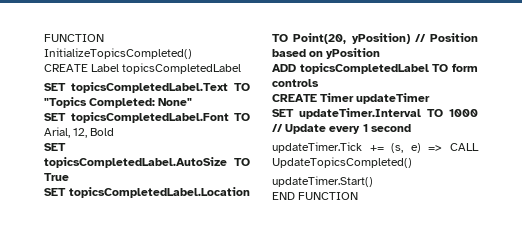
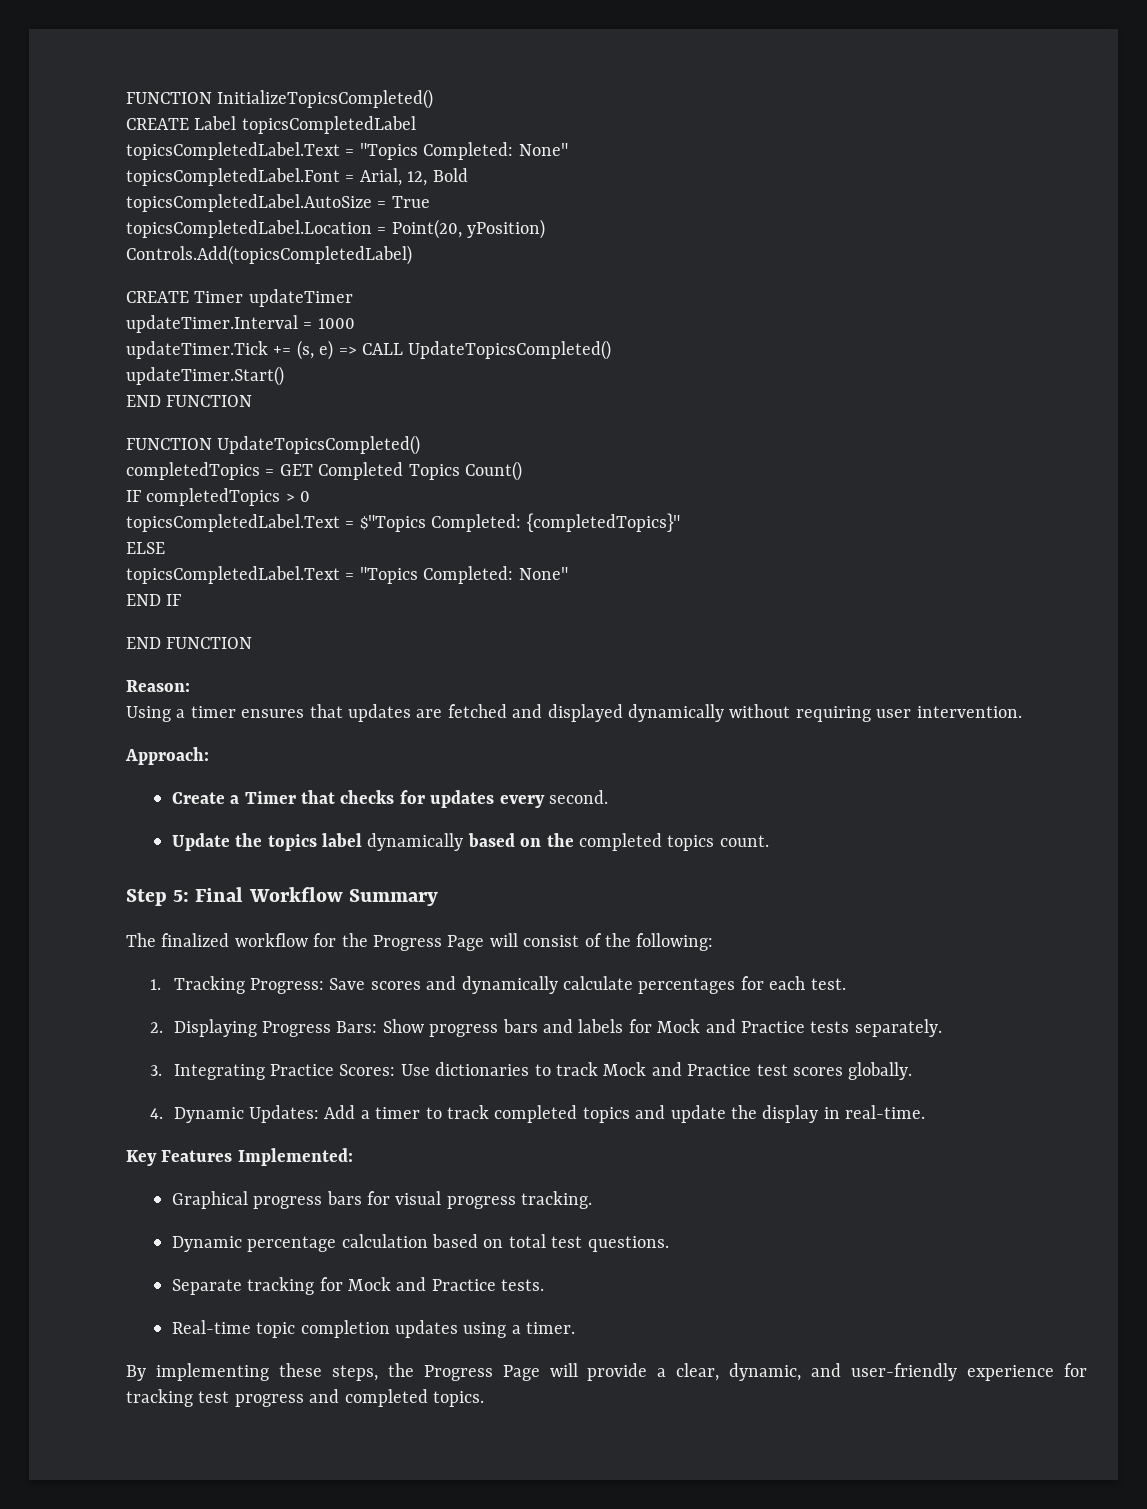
[44,82,250,93] [44,97,193,108] [44,112,250,123] SET topicsCompletedLabel.Text TO "Topics Completed: None" // SET topicsCompletedLabel.Font TO -> [126,142,568,160] [126,168,355,186] topicsCompletedLabel.Text = "Topics Completed: None" // topicsCompletedLabel.Font =
[44,143,66,151] [44,157,250,168] [44,173,69,181] [44,187,250,198] [272,33,478,44] [272,48,381,59] [272,63,478,74] [272,79,319,87] [272,93,431,104] [272,108,478,119] [272,124,411,134] SET topicsCompletedLabel.AutoSize TO True // SET topicsCompletedLabel.Location TO Point(20, yPosition) // Position based on yPosition // ADD topicsCompletedLabel TO form controls // CREATE Timer updateTimer // SET updateTimer.Interval TO 1000 // Update every 1 second -> [126,194,430,212] [126,219,546,239] [126,245,412,265] [126,289,353,307] [126,315,355,333] topicsCompletedLabel.AutoSize = True // topicsCompletedLabel.Location = Point(20, yPosition) // Controls.Add(topicsCompletedLabel) // CREATE Timer updateTimer // updateTimer.Interval = 1000
(359, 196) none -> [126,435,421,455] [126,461,522,481] [126,488,311,506] [126,513,680,532] [126,542,165,554] [126,566,568,584] [126,594,182,606] [126,637,253,649] [126,680,190,692] [126,704,1022,722] [125,747,209,765] [171,790,609,808] [171,833,769,851] [126,887,438,906] [126,933,714,951] [149,976,846,994] [149,1019,942,1037] [149,1062,913,1080] [149,1105,926,1123] [126,1148,353,1166] [171,1191,593,1209] [171,1234,669,1252] [171,1277,545,1295] [171,1320,576,1338] [126,1363,1087,1381] [126,1389,484,1407] // FUNCTION UpdateTopicsCompleted() // completedTopics = GET Completed Topics Count() // IF completedTopics > 0 // topicsCompletedLabel.Text = $"Topics Completed: {completedTopics}" // ELSE // topicsCompletedLabel.Text = "Topics Completed: None" // END IF // END FUNCTION // Reason: // Using a timer ensures that updates are fetched and displayed dynamically without requiring user intervention. // Approach: // Create a Timer that checks for updates every second. // Update the topics label dynamically based on the completed topics count. // Step 5: Final Workflow Summary // The finalized workflow for the Progress Page will consist of the following: // 1. Tracking Progress: Save scores and dynamically calculate percentages for each test. // 2. Displaying Progress Bars: Show progress bars and labels for Mock and Practice tests separately. // 3. Integrating Practice Scores: Use dictionaries to track Mock and Practice test scores globally. // 4. Dynamic Updates: Add a timer to track completed topics and update the display in real-time. // Key Features Implemented: // Graphical progress bars for visual progress tracking. // Dynamic percentage calculation based on total test questions. // Separate tracking for Mock and Practice tests. // Real-time topic completion updates using a timer. // By implementing these steps, the Progress Page will provide a clear, dynamic, and user-friendly experience for tracking test progress and completed topics.

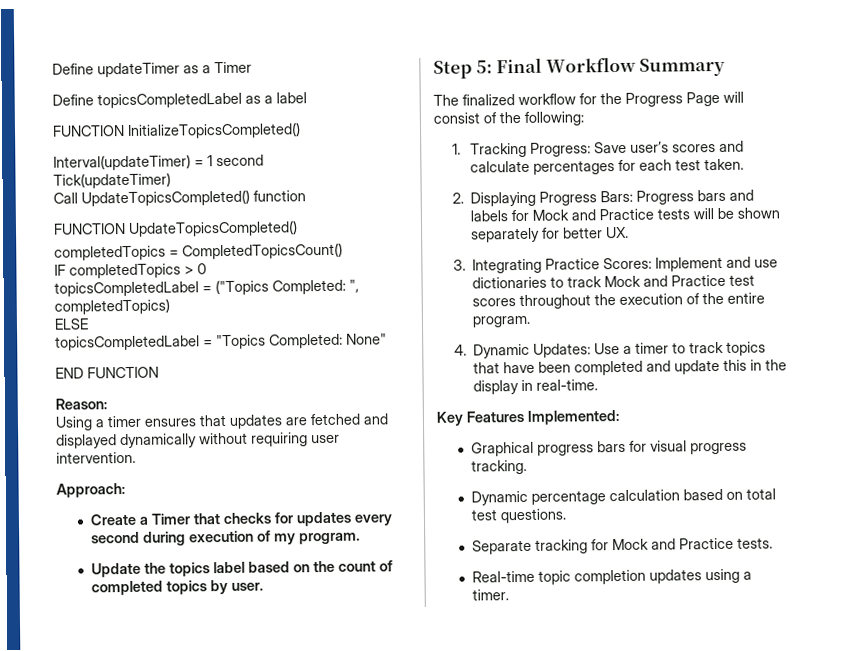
[126,89,434,109] [126,116,416,134] [126,142,568,160] [126,168,468,186] [126,194,430,212] [126,219,546,239] [126,245,412,265] [126,289,353,307] [126,315,355,333] [126,340,612,360] [126,366,284,386] [126,395,253,407] FUNCTION InitializeTopicsCompleted() // CREATE Label topicsCompletedLabel // topicsCompletedLabel.Text = "Topics Completed: None" // topicsCompletedLabel.Font = Arial, 12, Bold // topicsCompletedLabel.AutoSize = True // topicsCompletedLabel.Location = Point(20, yPosition) // Controls.Add(topicsCompletedLabel) // CREATE Timer updateTimer // updateTimer.Interval = 1000 // updateTimer.Tick += (s, e) => CALL UpdateTopicsCompleted() // updateTimer.Start() // END FUNCTION -> [52,61,252,78] [52,92,307,109] [52,122,301,139] [53,154,264,171] [53,172,171,189] [53,189,306,207] Define updateTimer as a Timer // Define topicsCompletedLabel as a label // FUNCTION InitializeTopicsCompleted() // Interval(updateTimer) = 1 second // Tick(updateTimer) // Call UpdateTopicsCompleted() function
[279,461,522,481] GET Completed Topics Count() -> [182,242,343,260] CompletedTopicsCount()
[126,513,680,532] topicsCompletedLabel.Text = $"Topics Completed: {completedTopics}" -> [54,279,359,297] [54,298,170,315] topicsCompletedLabel = ("Topics Completed: ", completedTopics)
[126,566,568,584] [126,594,182,606] topicsCompletedLabel.Text = "Topics Completed: None" // END IF -> [55,333,387,351] topicsCompletedLabel = "Topics Completed: None"
[549,790,609,804] second. -> [91,530,361,546] second during execution of my program.
[367,833,464,851] dynamically -> (246, 567) none
[579,833,769,851] completed topics count. -> [338,560,394,572] [91,579,264,596] count of completed topics by user.
(366, 984) none -> [630,141,670,153] user’s
[461,976,558,994] dynamically -> (745, 146) none
[810,978,846,990] test. -> [675,158,745,171] test taken.
[382,1019,499,1037] Show progress -> [636,190,695,205] Progress
[854,1019,942,1037] separately. -> [693,207,781,220] [471,226,630,243] will be shown separately for better UX.
[400,1064,430,1076] Use -> [655,256,779,272] Implement and use
[848,1062,913,1080] globally. -> [519,292,766,310] [472,315,532,328] throughout the execution of the entire program.
[324,1105,356,1119] Add -> [594,342,621,355] Use
[494,1105,726,1123] completed topics and update -> [726,341,767,356] [473,359,763,376] topics that have been completed and update this in
[126,1363,1087,1381] [126,1389,484,1407] // By implementing these steps, the Progress Page will provide a clear, dynamic, and user-friendly experience for tracking test progress and completed topics. -> (510, 595) none

